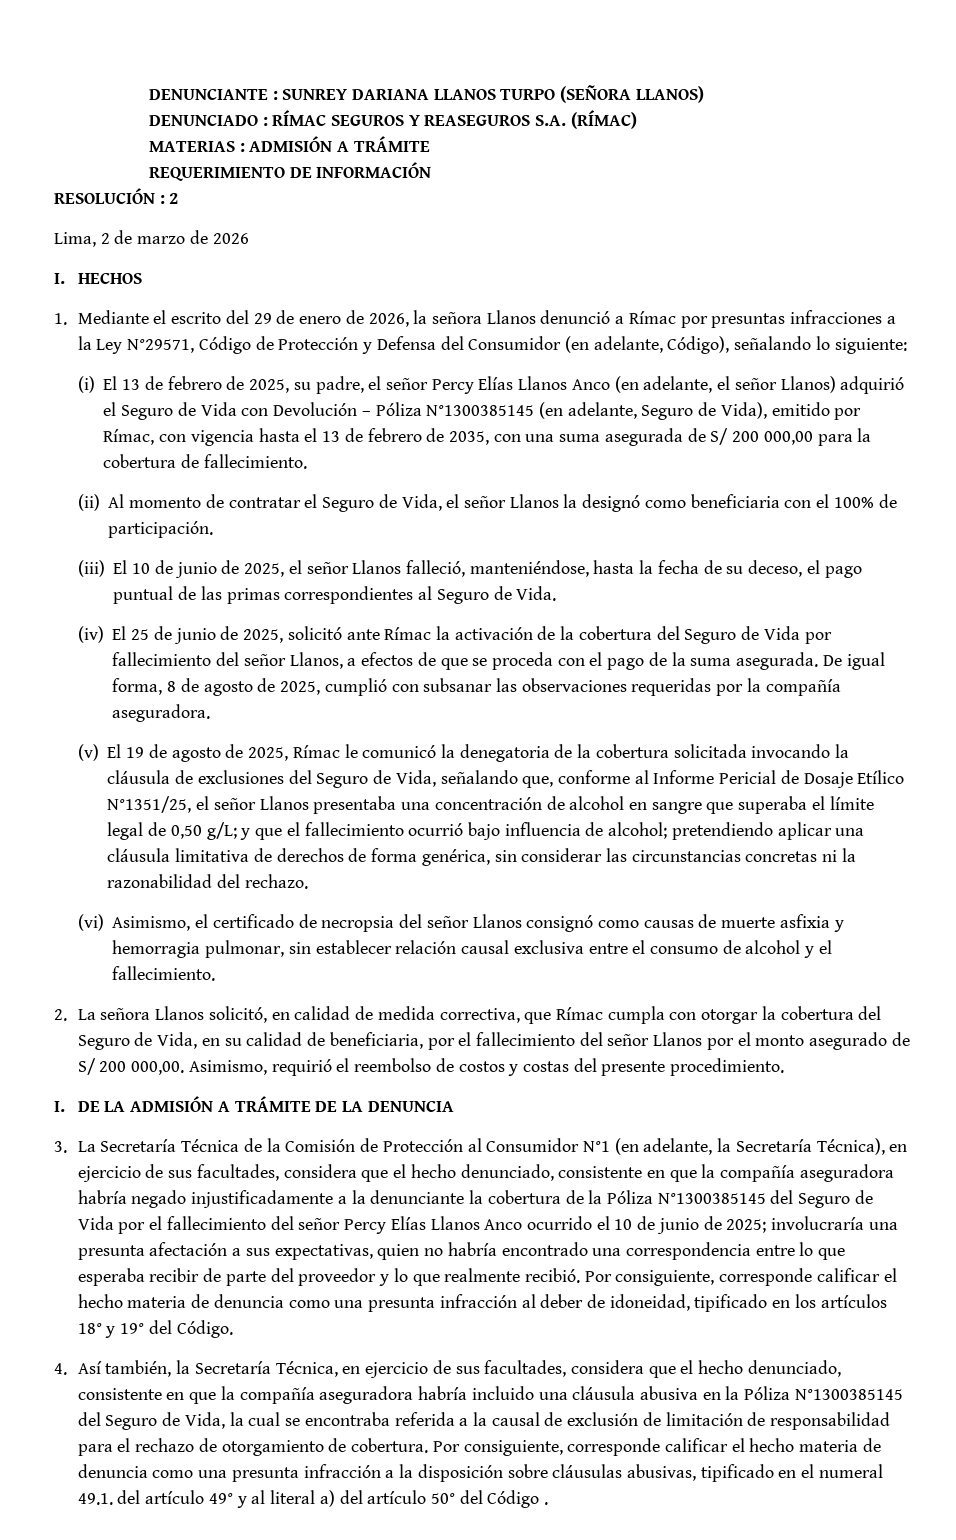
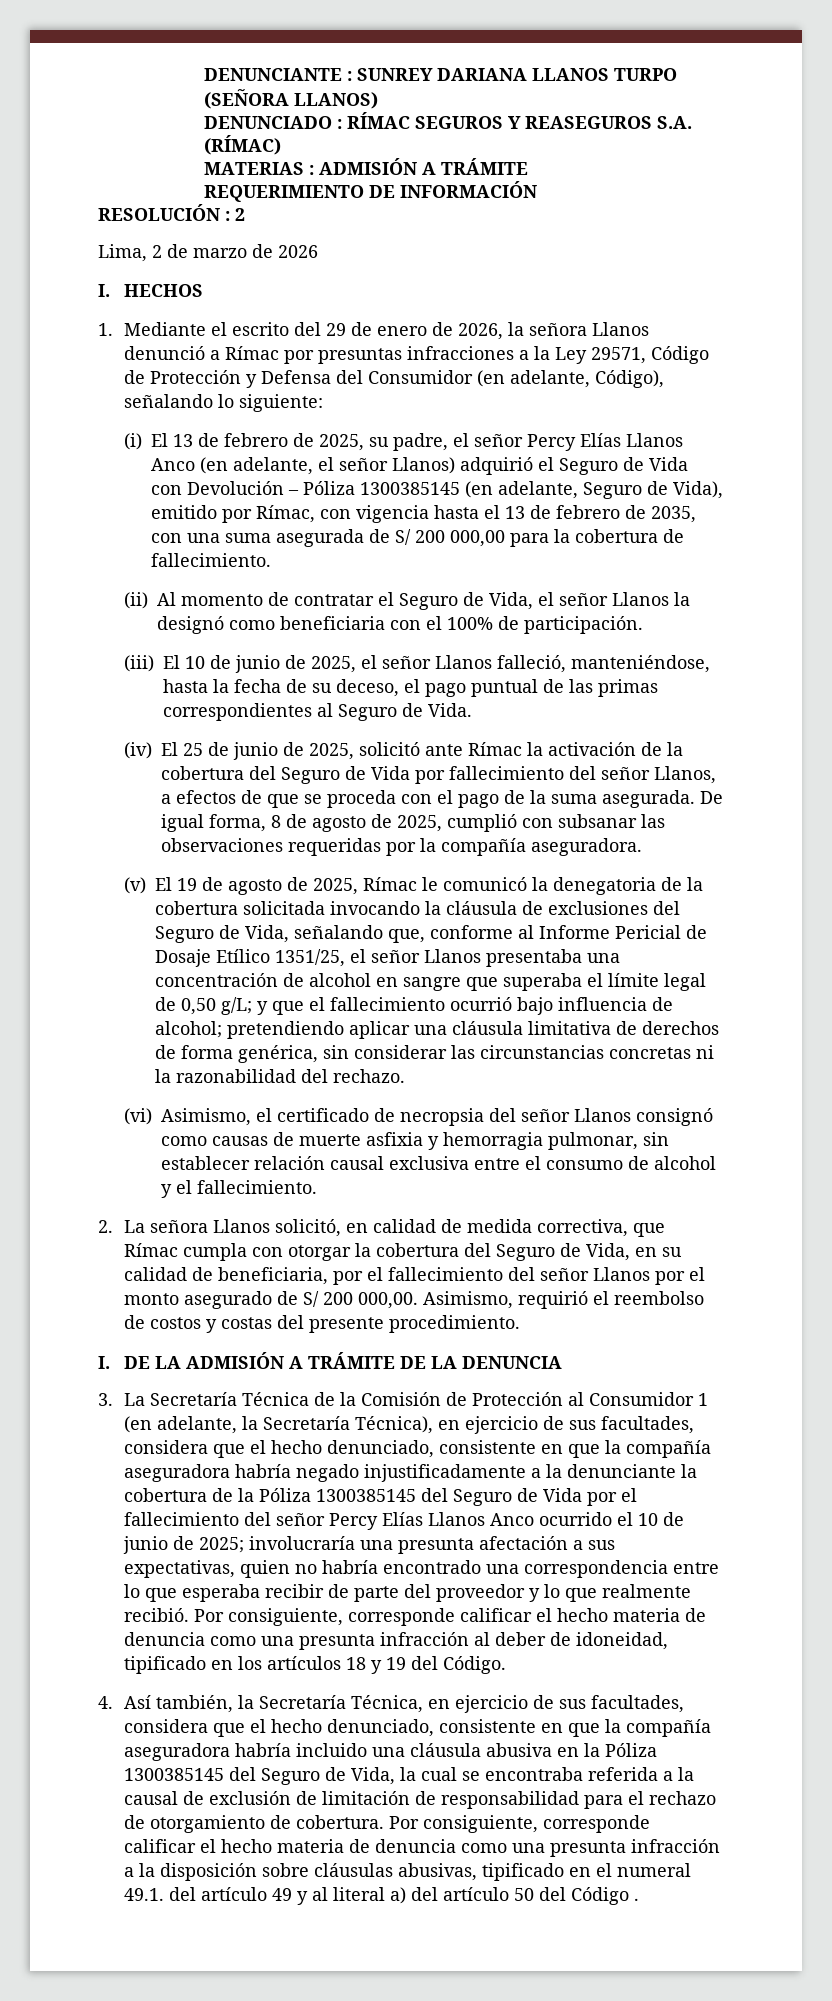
[127,339,195,353] N°29571, -> [591,347,647,364] 29571,
[426,405,535,416] N°1300385145 -> [360,482,461,495] 1300385145
[107,796,192,813] N°1351/25, -> [275,949,346,967] 1351/25,
[582,1141,610,1152] N°1 -> [698,1393,709,1406] 1
[657,1193,766,1204] N°1300385145 -> [316,1489,417,1502] 1300385145
[77,1323,145,1338] 18° y 19° -> [346,1657,407,1674] 18 y 19
[794,1389,903,1400] N°1300385145 -> [124,1768,225,1781] 1300385145
[208,1493,233,1504] 49° -> [272,1888,293,1901] 49
[430,1493,455,1504] 50° -> [514,1888,535,1901] 50

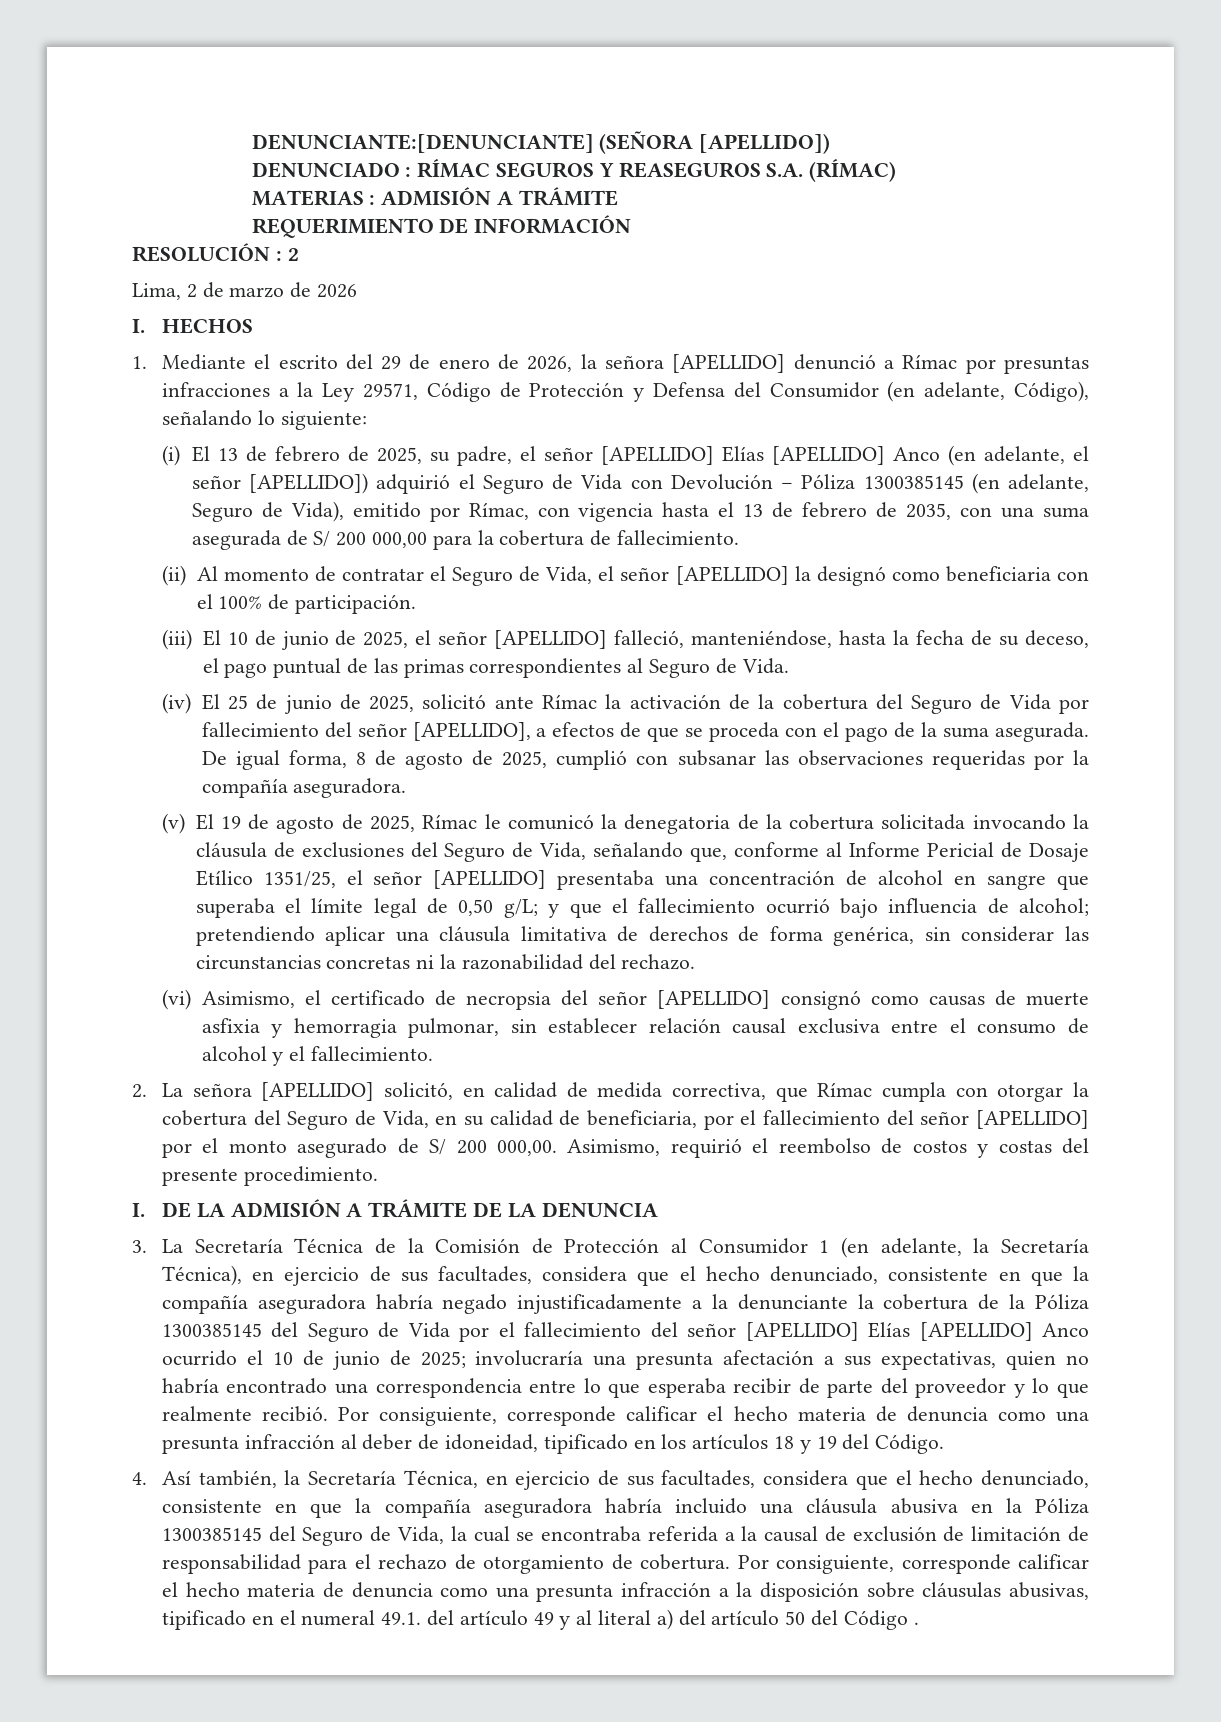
[203,68,677,81] [203,89,378,109] DENUNCIANTE : SUNREY DARIANA LLANOS TURPO (SEÑORA LLANOS) -> [251,131,831,154] DENUNCIANTE:[DENUNCIANTE] (SEÑORA [APELLIDO])
[592,322,650,336] Llanos -> [672,354,786,373] [APELLIDO]
[527,433,684,451] Percy Elías Llanos -> [600,446,885,465] [APELLIDO] Elías [APELLIDO]
[392,457,456,474] Llanos) -> [249,473,369,494] [APELLIDO])
[612,592,670,606] Llanos -> [675,566,789,585] [APELLIDO]
[435,655,493,669] Llanos -> [494,630,608,649] [APELLIDO]
[654,766,717,784] Llanos, -> [412,722,531,741] [APELLIDO],
[424,949,482,963] Llanos -> [433,870,547,889] [APELLIDO]
[574,1108,632,1122] Llanos -> [657,990,771,1009] [APELLIDO]
[213,1219,271,1233] Llanos -> [261,1082,375,1101] [APELLIDO]
[593,1267,651,1281] Llanos -> [976,1110,1089,1129] [APELLIDO]
[329,1512,486,1530] Percy Elías Llanos -> [745,1322,1033,1341] [APELLIDO] Elías [APELLIDO]

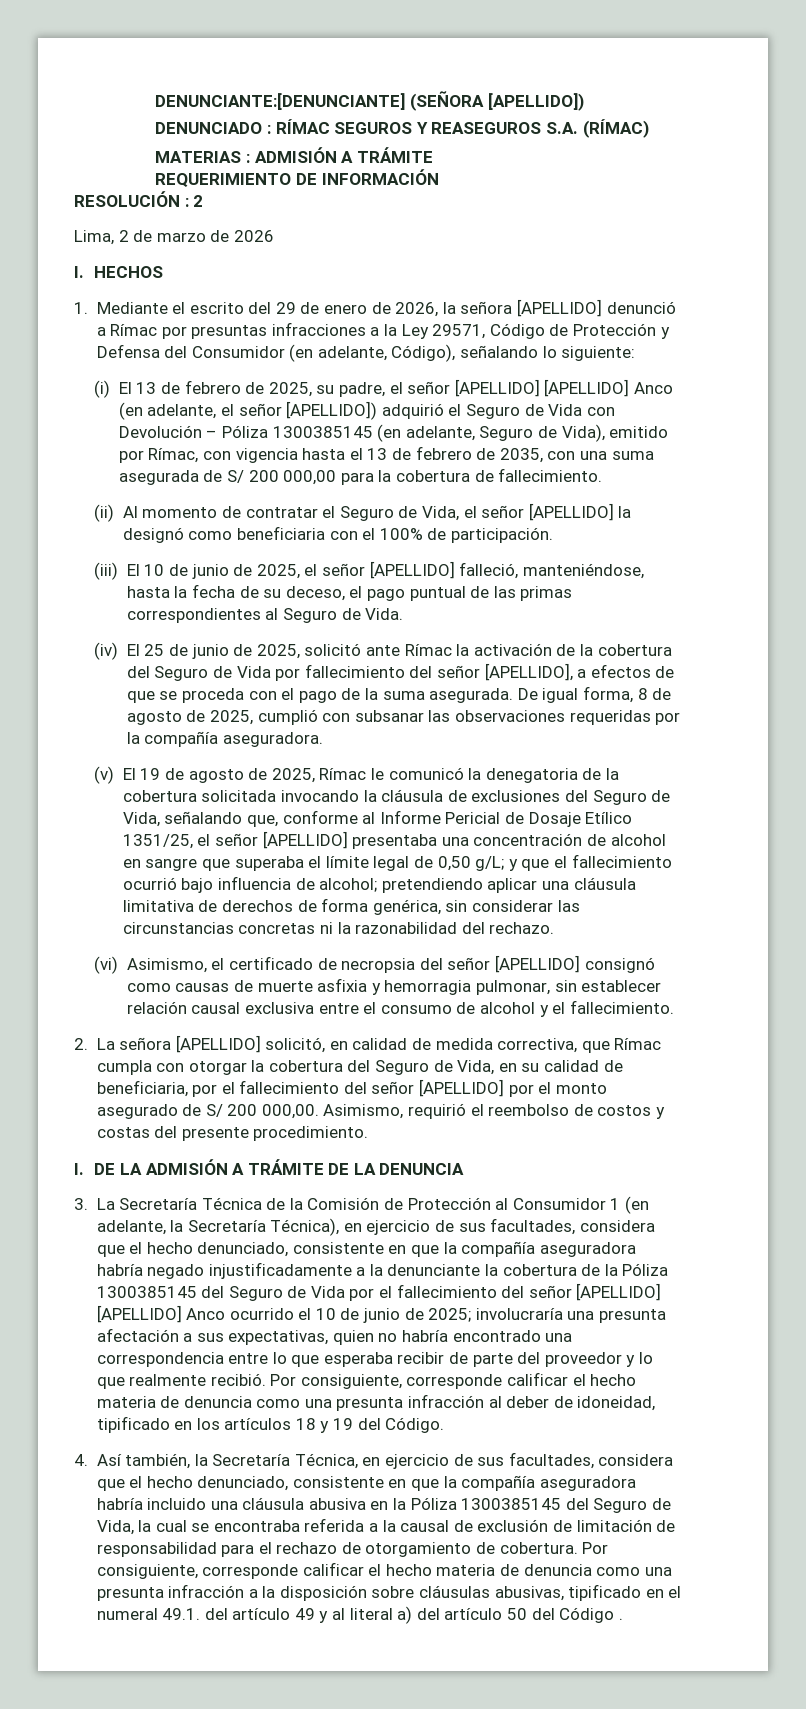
[721,446,764,462] Elías -> (540, 388) none
[868,1322,911,1338] Elías -> (662, 1292) none

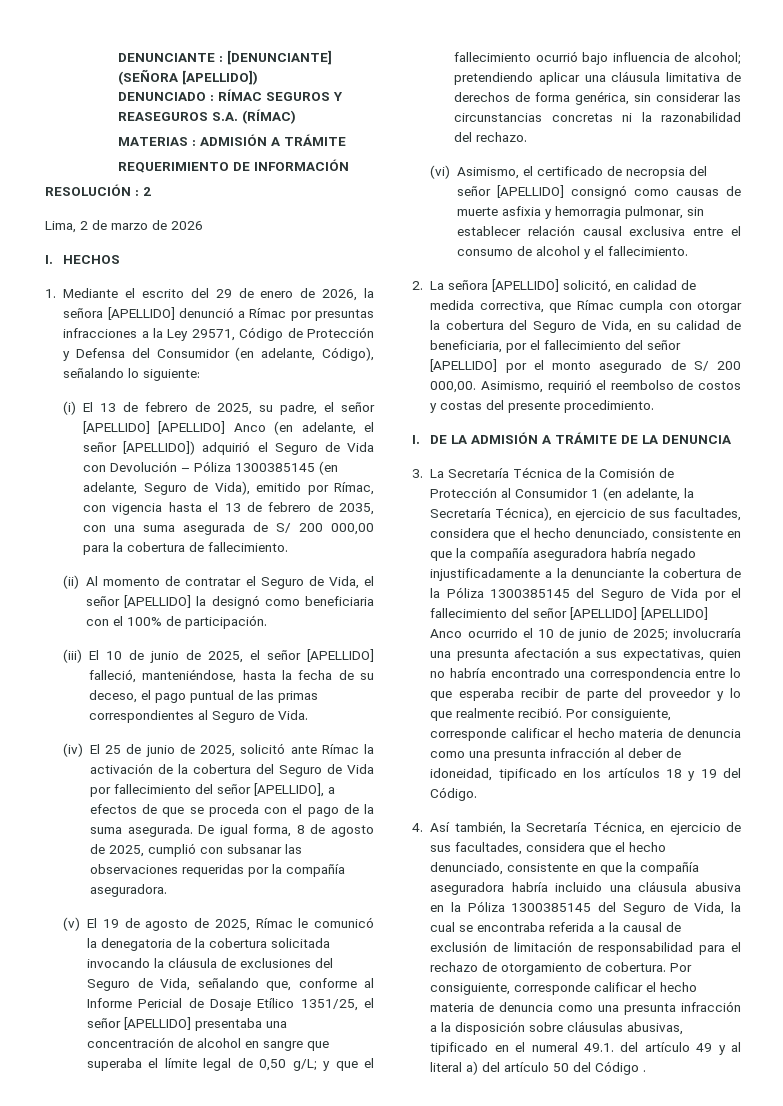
[155,93,406,110] DENUNCIANTE:[DENUNCIANTE] -> [118,50,333,65] DENUNCIANTE : [DENUNCIANTE]

